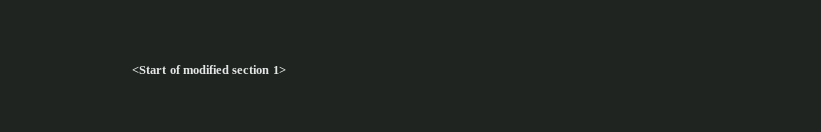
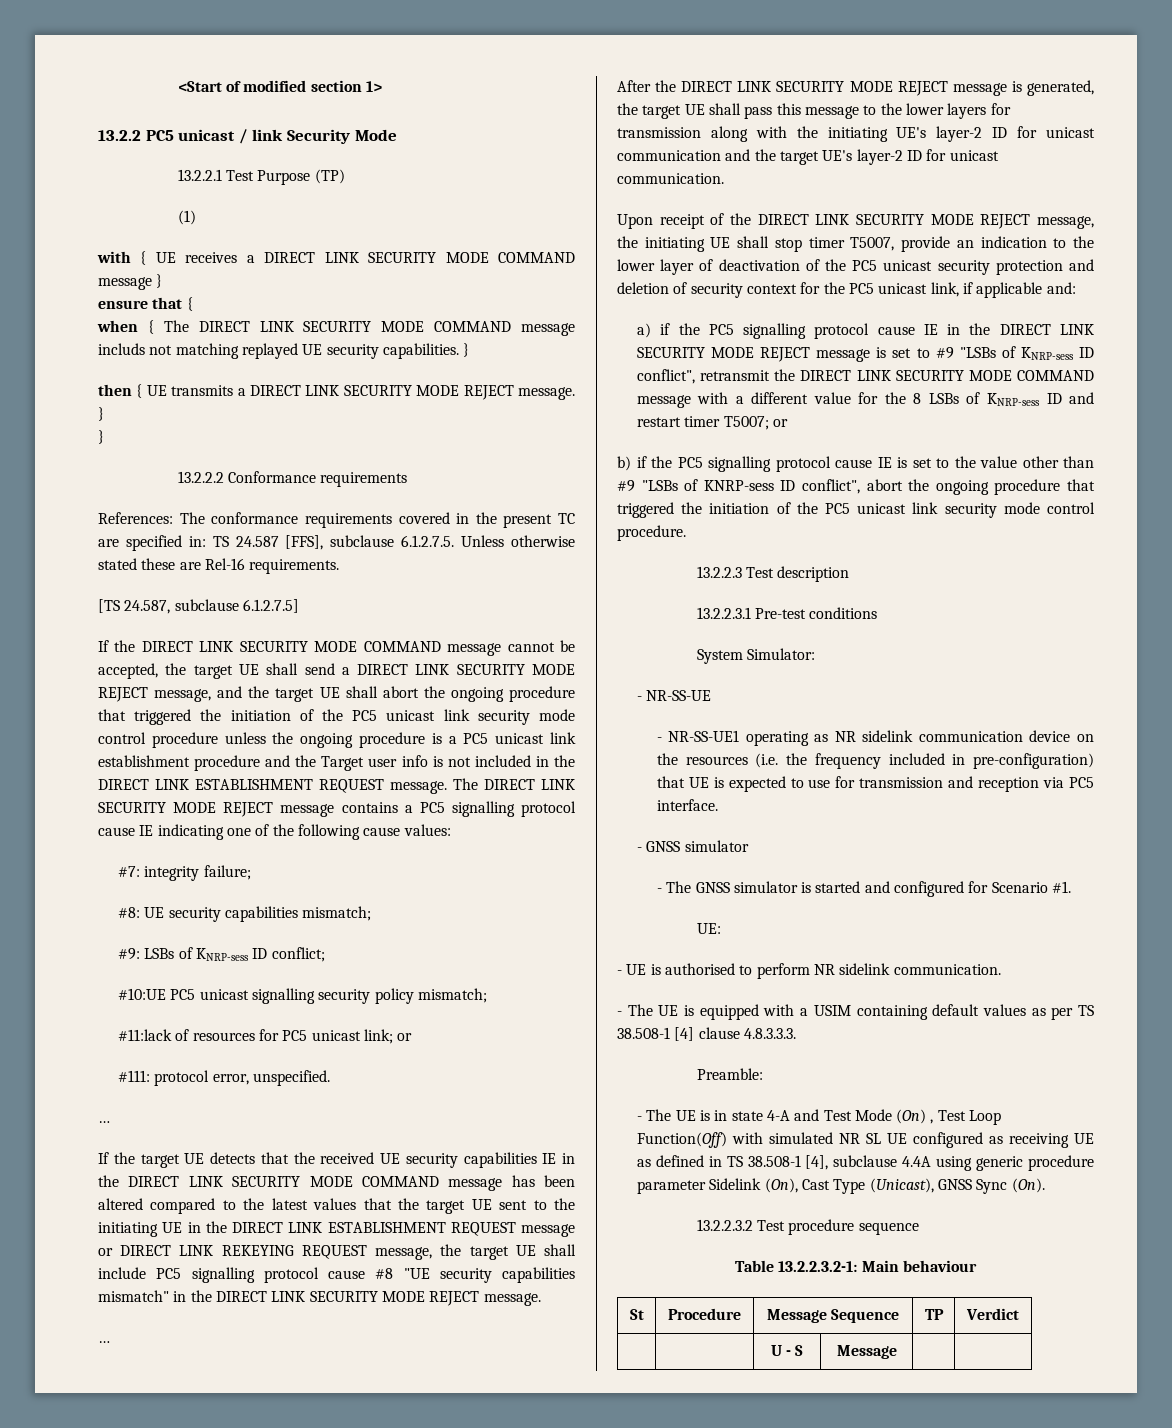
(286, 70) none -> [98,129,397,144] [177,169,345,185] [177,210,196,225] [97,251,575,265] [98,274,163,290] [98,297,193,311] [97,320,575,336] [98,343,470,359] [98,384,575,400] [98,407,104,421] [98,430,104,444] [177,471,408,487] [98,512,575,528] [98,535,575,551] [98,558,340,574] [98,599,299,614] [98,640,575,656] [98,663,575,679] [98,686,575,702] [98,709,575,725] [98,732,577,748] [98,755,575,771] [98,778,575,794] [98,801,576,817] [98,824,451,840] [117,865,251,881] [117,906,372,922] [117,947,325,962] [117,988,487,1004] [117,1029,413,1044] [117,1070,330,1086] [98,1121,110,1123] [98,1152,575,1168] [98,1175,575,1191] [98,1198,576,1214] [98,1221,575,1237] [98,1244,576,1260] [98,1267,575,1283] [98,1290,541,1306] [98,1341,110,1343] [617,80,1094,96] [617,103,1011,119] [617,126,1095,142] [617,149,999,165] [617,173,724,184] [617,213,1094,229] [617,236,1094,252] [617,259,1094,275] [617,282,1076,298] [636,323,1094,339] [636,346,1095,362] [636,369,1094,384] [636,392,1094,408] [636,416,788,430] [617,456,1094,472] [617,479,1095,495] [617,502,1095,518] [617,525,686,541] [696,566,850,582] [696,607,878,619] [696,648,816,664] [636,690,712,701] [656,730,1094,746] [656,753,1094,769] [656,776,1094,792] [656,799,718,811] [636,840,749,852] [656,881,1072,897] [696,923,721,934] [617,963,1001,979] [617,1004,1094,1020] [617,1027,796,1041] [696,1068,763,1080] [636,1109,1002,1125] [636,1132,1094,1148] [636,1155,1094,1171] [636,1178,1045,1194] [696,1219,919,1235] [735,1260,977,1272] [629,1309,644,1320] [668,1308,741,1320] [766,1309,900,1323] [924,1309,944,1320] [966,1308,1019,1320] [770,1345,804,1356] [836,1345,897,1359] // 13.2.2 PC5 unicast / link Security Mode // 13.2.2.1 Test Purpose (TP) // (1) // with { UE receives a DIRECT LINK SECURITY MODE COMMAND message } // ensure that { // when { The DIRECT LINK SECURITY MODE COMMAND message includs not matching replayed UE security capabilities. } // then { UE transmits a DIRECT LINK SECURITY MODE REJECT message. } // } // 13.2.2.2 Conformance requirements // References: The conformance requirements covered in the present TC are specified in: TS 24.587 [FFS], subclause 6.1.2.7.5. Unless otherwise stated these are Rel-16 requirements. // [TS 24.587, subclause 6.1.2.7.5] // If the DIRECT LINK SECURITY MODE COMMAND message cannot be accepted, the target UE shall send a DIRECT LINK SECURITY MODE REJECT message, and the target UE shall abort the ongoing procedure that triggered the initiation of the PC5 unicast link security mode control procedure unless the ongoing procedure is a PC5 unicast link establishment procedure and the Target user info is not included in the DIRECT LINK ESTABLISHMENT REQUEST message. The DIRECT LINK SECURITY MODE REJECT message contains a PC5 signalling protocol cause IE indicating one of the following cause values: // #7: integrity failure; // #8: UE security capabilities mismatch; // #9: LSBs of KNRP-sess ID conflict; // #10:UE PC5 unicast signalling security policy mismatch; // #11:lack of resources for PC5 unicast link; or // #111: protocol error, unspecified. // … // If the target UE detects that the received UE security capabilities IE in the DIRECT LINK SECURITY MODE COMMAND message has been altered compared to the latest values that the target UE sent to the initiating UE in the DIRECT LINK ESTABLISHMENT REQUEST message or DIRECT LINK REKEYING REQUEST message, the target UE shall include PC5 signalling protocol cause #8 "UE security capabilities mismatch" in the DIRECT LINK SECURITY MODE REJECT message. // … // After the DIRECT LINK SECURITY MODE REJECT message is generated, the target UE shall pass this message to the lower layers for transmission along with the initiating UE's layer-2 ID for unicast communication and the target UE's layer-2 ID for unicast communication. // Upon receipt of the DIRECT LINK SECURITY MODE REJECT message, the initiating UE shall stop timer T5007, provide an indication to the lower layer of deactivation of the PC5 unicast security protection and deletion of security context for the PC5 unicast link, if applicable and: // a) if the PC5 signalling protocol cause IE in the DIRECT LINK SECURITY MODE REJECT message is set to #9 "LSBs of KNRP-sess ID conflict", retransmit the DIRECT LINK SECURITY MODE COMMAND message with a different value for the 8 LSBs of KNRP-sess ID and restart timer T5007; or // b) if the PC5 signalling protocol cause IE is set to the value other than #9 "LSBs of KNRP-sess ID conflict", abort the ongoing procedure that triggered the initiation of the PC5 unicast link security mode control procedure. // 13.2.2.3 Test description // 13.2.2.3.1 Pre-test conditions // System Simulator: // - NR-SS-UE // - NR-SS-UE1 operating as NR sidelink communication device on the resources (i.e. the frequency included in pre-configuration) that UE is expected to use for transmission and reception via PC5 interface. // - GNSS simulator // - The GNSS simulator is started and configured for Scenario #1. // UE: // - UE is authorised to perform NR sidelink communication. // - The UE is equipped with a USIM containing default values as per TS 38.508-1 [4] clause 4.8.3.3.3. // Preamble: // - The UE is in state 4-A and Test Mode (On) , Test Loop Function(Off) with simulated NR SL UE configured as receiving UE as defined in TS 38.508-1 [4], subclause 4.4A using generic procedure parameter Sidelink (On), Cast Type (Unicast), GNSS Sync (On). // 13.2.2.3.2 Test procedure sequence // Table 13.2.2.3.2-1: Main behaviour // St | Procedure | Message Sequence | TP | Verdict // | | U - S | Message | |

